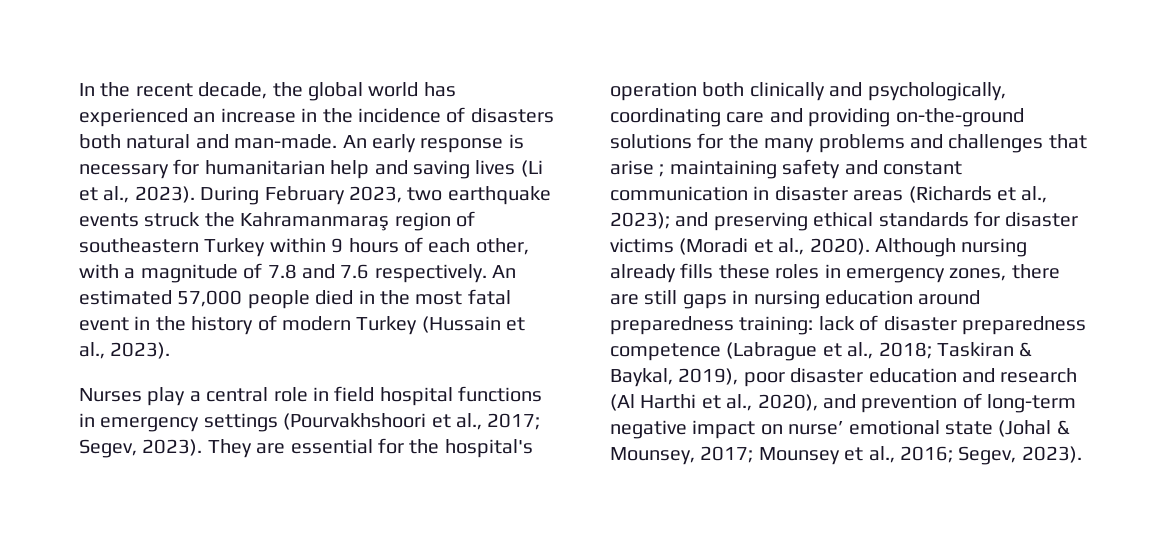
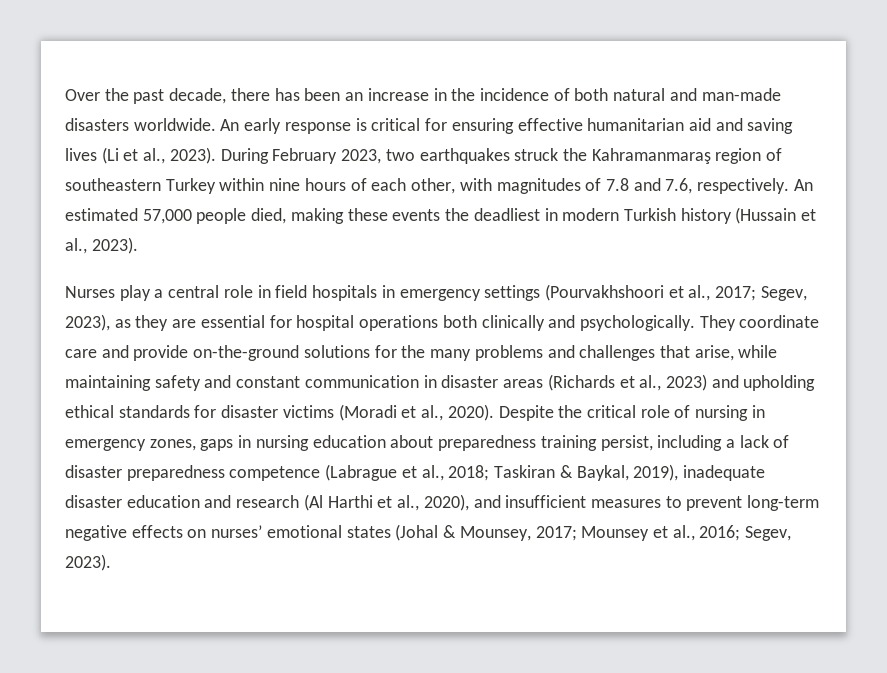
[79,82,456,101] [79,108,188,127] In the recent decade, the global world has experienced -> [65,88,341,104] Over the past decade, there has been
[470,108,554,123] disasters -> (570, 94) none
[234,134,338,149] man-made. -> [701,88,781,101] [65,118,216,131] man-made disasters worldwide.
[79,159,370,179] necessary for humanitarian help -> [371,118,711,134] critical for ensuring effective humanitarian aid
[447,186,551,205] [79,213,139,227] earthquake events -> [419,148,510,164] earthquakes
[331,238,344,253] 9 -> [269,178,301,191] nine
[124,264,238,283] a magnitude -> [496,178,581,194] magnitudes
[340,264,370,279] 7.6 -> [665,178,693,194] 7.6,
[315,289,511,305] [79,315,418,335] died in the most fatal event in the history of modern Turkey -> [251,208,732,224] died, making these events the deadliest in modern Turkish history
[379,386,543,406] hospital functions -> [312,285,378,301] hospitals
[142,438,533,458] [610,82,1006,101] [610,108,721,127] 2023). They are essential for the hospital's operation both clinically and psychologically, coordinating -> [65,314,820,331] 2023), as they are essential for hospital operations both clinically and psychologically. They coordinate
[808,108,891,127] providing -> [133,345,189,361] provide
[610,160,665,177] arise ; -> [694,345,778,361] arise, while
[610,212,808,231] 2023); and preserving -> [665,374,816,391] 2023) and upholding
[875,238,1028,257] [610,263,1060,283] [610,290,981,309] [610,316,814,335] Although nursing already fills these roles in emergency zones, there are still gaps in nursing education around preparedness training: -> [498,405,765,421] [65,435,735,451] Despite the critical role of nursing in emergency zones, gaps in nursing education about preparedness training persist, including a
[743,372,785,387] poor -> [682,465,765,481] inadequate
[861,393,1077,413] [610,420,993,439] prevention of long-term negative impact on nurse’ emotional state -> [505,495,820,511] [65,525,391,541] insufficient measures to prevent long-term negative effects on nurses’ emotional states

